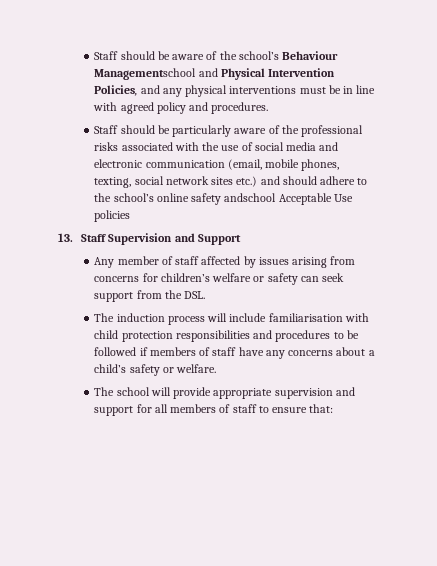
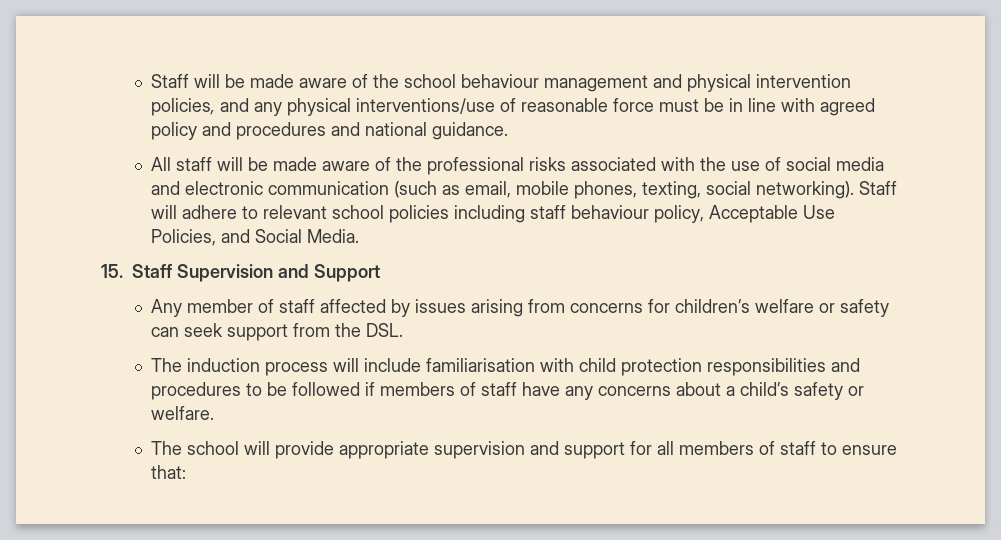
[94,51,339,60] [94,68,336,80] [94,85,297,97] Staff should be aware of the school’s Behaviour Managementschool and Physical Intervention Policies, and any physical interventions -> [150,74,851,92] [150,98,654,116] Staff will be made aware of the school behaviour management and physical intervention policies, and any physical interventions/use of reasonable force
[211,102,269,114] [94,125,232,137] procedures. // Staff should be particularly -> [235,122,508,140] [150,157,317,171] procedures and national guidance. // All staff will be made
[227,159,262,170] (email, -> [393,181,511,198] (such as email,
[165,176,368,187] [94,193,353,205] [94,210,131,222] [58,233,73,242] network sites etc.) and should adhere to the school’s online safety andschool Acceptable Use policies // 13. -> [755,181,897,199] [150,205,835,223] [150,229,359,246] [101,264,123,278] networking). Staff will adhere to relevant school policies including staff behaviour policy, Acceptable Use Policies, and Social Media. // 15.

